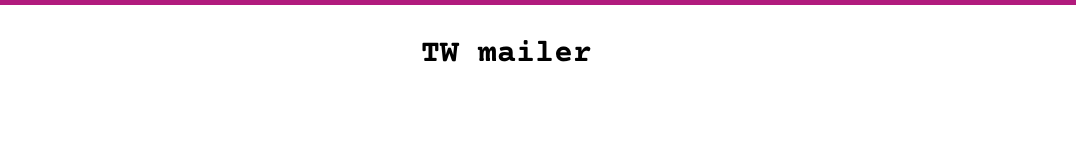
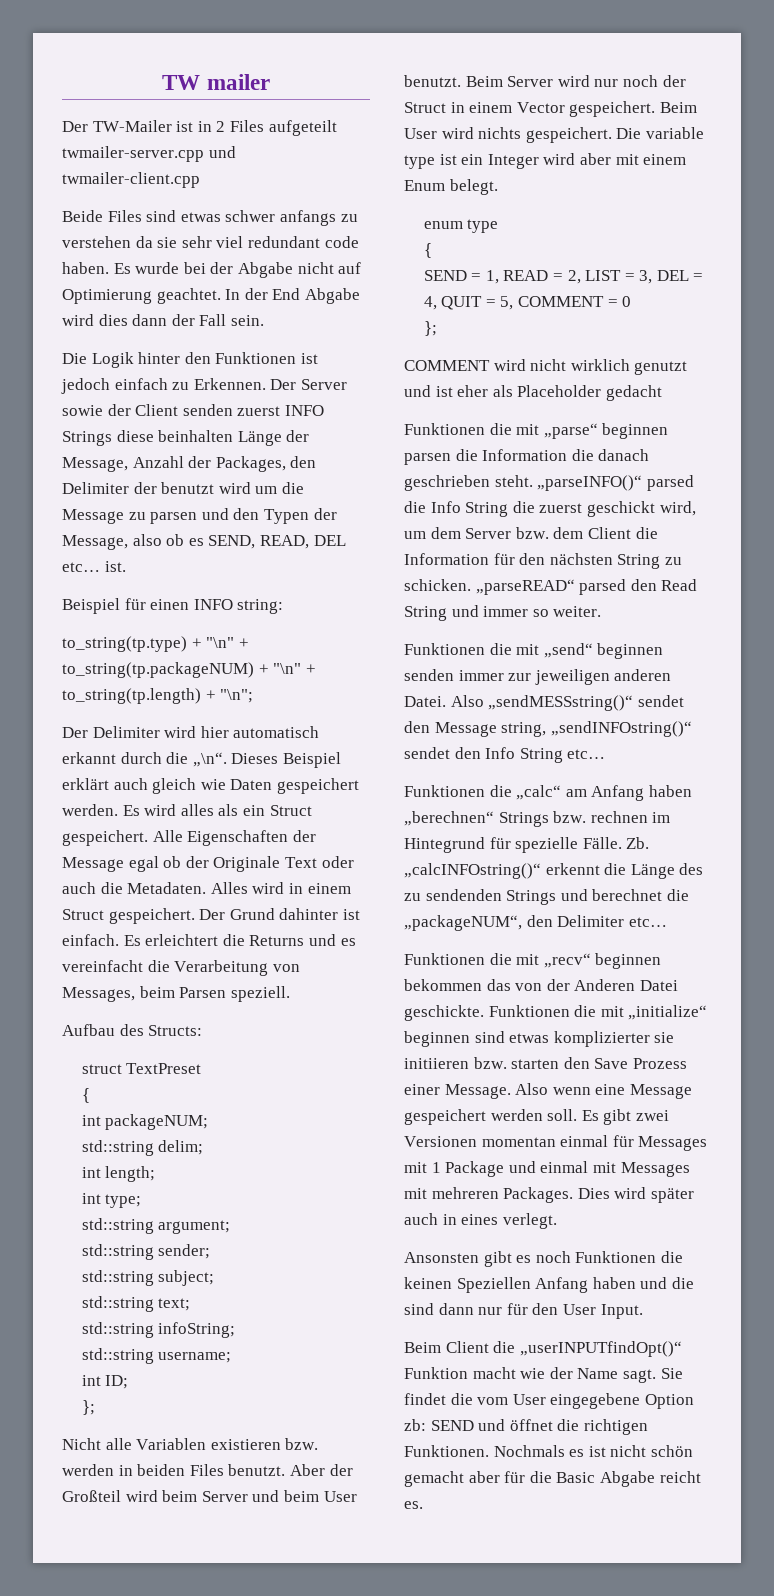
(592, 51) none -> [62,120,337,136] [62,146,236,162] [62,172,200,188] [62,210,358,226] [62,236,359,248] [62,262,362,278] [62,288,360,304] [62,314,264,326] [62,352,318,368] [61,378,347,394] [62,404,324,416] [62,430,310,446] [62,456,317,472] [62,482,304,494] [62,508,337,524] [62,534,346,550] [62,561,126,572] [62,598,284,614] [62,636,249,652] [62,662,316,678] [62,688,254,704] [62,726,320,738] [62,752,341,768] [62,778,359,794] [62,804,312,816] [62,830,316,846] [62,856,354,872] [62,882,351,894] [62,908,360,924] [62,934,356,946] [62,960,300,976] [62,986,290,1002] [62,1024,203,1036] [81,1063,202,1074] [81,1088,90,1103] [81,1114,209,1130] [81,1140,204,1156] [81,1166,156,1182] [81,1193,142,1208] [81,1218,231,1234] [81,1244,211,1260] [81,1270,215,1286] [81,1296,191,1312] [81,1322,236,1338] [81,1348,232,1364] [81,1375,129,1389] [81,1400,95,1415] [62,1438,319,1450] [62,1464,353,1476] [62,1490,357,1502] [404,75,686,87] [404,101,697,117] [404,127,704,143] [404,153,687,169] [404,179,498,195] [423,219,499,233] [423,243,432,258] [423,270,704,284] [423,296,632,310] [423,321,437,336] [404,359,688,375] [404,385,662,401] [404,423,669,439] [404,449,650,465] [404,475,694,491] [404,501,696,517] [404,527,658,539] [404,553,682,569] [404,579,698,595] [404,605,602,621] [404,643,664,659] [404,669,672,685] [404,695,684,711] [404,721,692,737] [404,747,606,763] [404,785,692,801] [404,811,671,827] [404,837,650,853] [404,863,704,879] [404,889,689,905] [404,915,667,931] [404,953,662,969] [404,979,678,991] [404,1005,708,1021] [404,1031,675,1047] [404,1057,687,1069] [404,1083,692,1099] [404,1109,669,1125] [404,1135,708,1151] [404,1161,690,1177] [404,1187,694,1203] [404,1213,557,1229] [404,1251,683,1267] [404,1277,694,1293] [404,1303,643,1319] [404,1341,682,1357] [404,1367,683,1383] [404,1393,694,1409] [404,1419,648,1435] [404,1445,693,1457] [404,1471,701,1487] [404,1501,423,1509] // Der TW-Mailer ist in 2 Files aufgeteilt twmailer-server.cpp und twmailer-client.cpp // Beide Files sind etwas schwer anfangs zu verstehen da sie sehr viel redundant code haben. Es wurde bei der Abgabe nicht auf Optimierung geachtet. In der End Abgabe wird dies dann der Fall sein. // Die Logik hinter den Funktionen ist jedoch einfach zu Erkennen. Der Server sowie der Client senden zuerst INFO Strings diese beinhalten Länge der Message, Anzahl der Packages, den Delimiter der benutzt wird um die Message zu parsen und den Typen der Message, also ob es SEND, READ, DEL etc… ist. // Beispiel für einen INFO string: // to_string(tp.type) + "\n" + to_string(tp.packageNUM) + "\n" + to_string(tp.length) + "\n"; // Der Delimiter wird hier automatisch erkannt durch die „\n“. Dieses Beispiel erklärt auch gleich wie Daten gespeichert werden. Es wird alles als ein Struct gespeichert. Alle Eigenschaften der Message egal ob der Originale Text oder auch die Metadaten. Alles wird in einem Struct gespeichert. Der Grund dahinter ist einfach. Es erleichtert die Returns und es vereinfacht die Verarbeitung von Messages, beim Parsen speziell. // Aufbau des Structs: // struct TextPreset // { // int packageNUM; // std::string delim; // int length; // int type; // std::string argument; // std::string sender; // std::string subject; // std::string text; // std::string infoString; // std::string username; // int ID; // }; // Nicht alle Variablen existieren bzw. werden in beiden Files benutzt. Aber der Großteil wird beim Server und beim User benutzt. Beim Server wird nur noch der Struct in einem Vector gespeichert. Beim User wird nichts gespeichert. Die variable type ist ein Integer wird aber mit einem Enum belegt. // enum type // { // SEND = 1, READ = 2, LIST = 3, DEL = 4, QUIT = 5, COMMENT = 0 // }; // COMMENT wird nicht wirklich genutzt und ist eher als Placeholder gedacht // Funktionen die mit „parse“ beginnen parsen die Information die danach geschrieben steht. „parseINFO()“ parsed die Info String die zuerst geschickt wird, um dem Server bzw. dem Client die Information für den nächsten String zu schicken. „parseREAD“ parsed den Read String und immer so weiter. // Funktionen die mit „send“ beginnen senden immer zur jeweiligen anderen Datei. Also „sendMESSstring()“ sendet den Message string, „sendINFOstring()“ sendet den Info String etc… // Funktionen die „calc“ am Anfang haben „berechnen“ Strings bzw. rechnen im Hintegrund für spezielle Fälle. Zb. „calcINFOstring()“ erkennt die Länge des zu sendenden Strings und berechnet die „packageNUM“, den Delimiter etc… // Funktionen die mit „recv“ beginnen bekommen das von der Anderen Datei geschickte. Funktionen die mit „initialize“ beginnen sind etwas komplizierter sie initiieren bzw. starten den Save Prozess einer Message. Also wenn eine Message gespeichert werden soll. Es gibt zwei Versionen momentan einmal für Messages mit 1 Package und einmal mit Messages mit mehreren Packages. Dies wird später auch in eines verlegt. // Ansonsten gibt es noch Funktionen die keinen Speziellen Anfang haben und die sind dann nur für den User Input. // Beim Client die „userINPUTfindOpt()“ Funktion macht wie der Name sagt. Sie findet die vom User eingegebene Option zb: SEND und öffnet die richtigen Funktionen. Nochmals es ist nicht schön gemacht aber für die Basic Abgabe reicht es.

